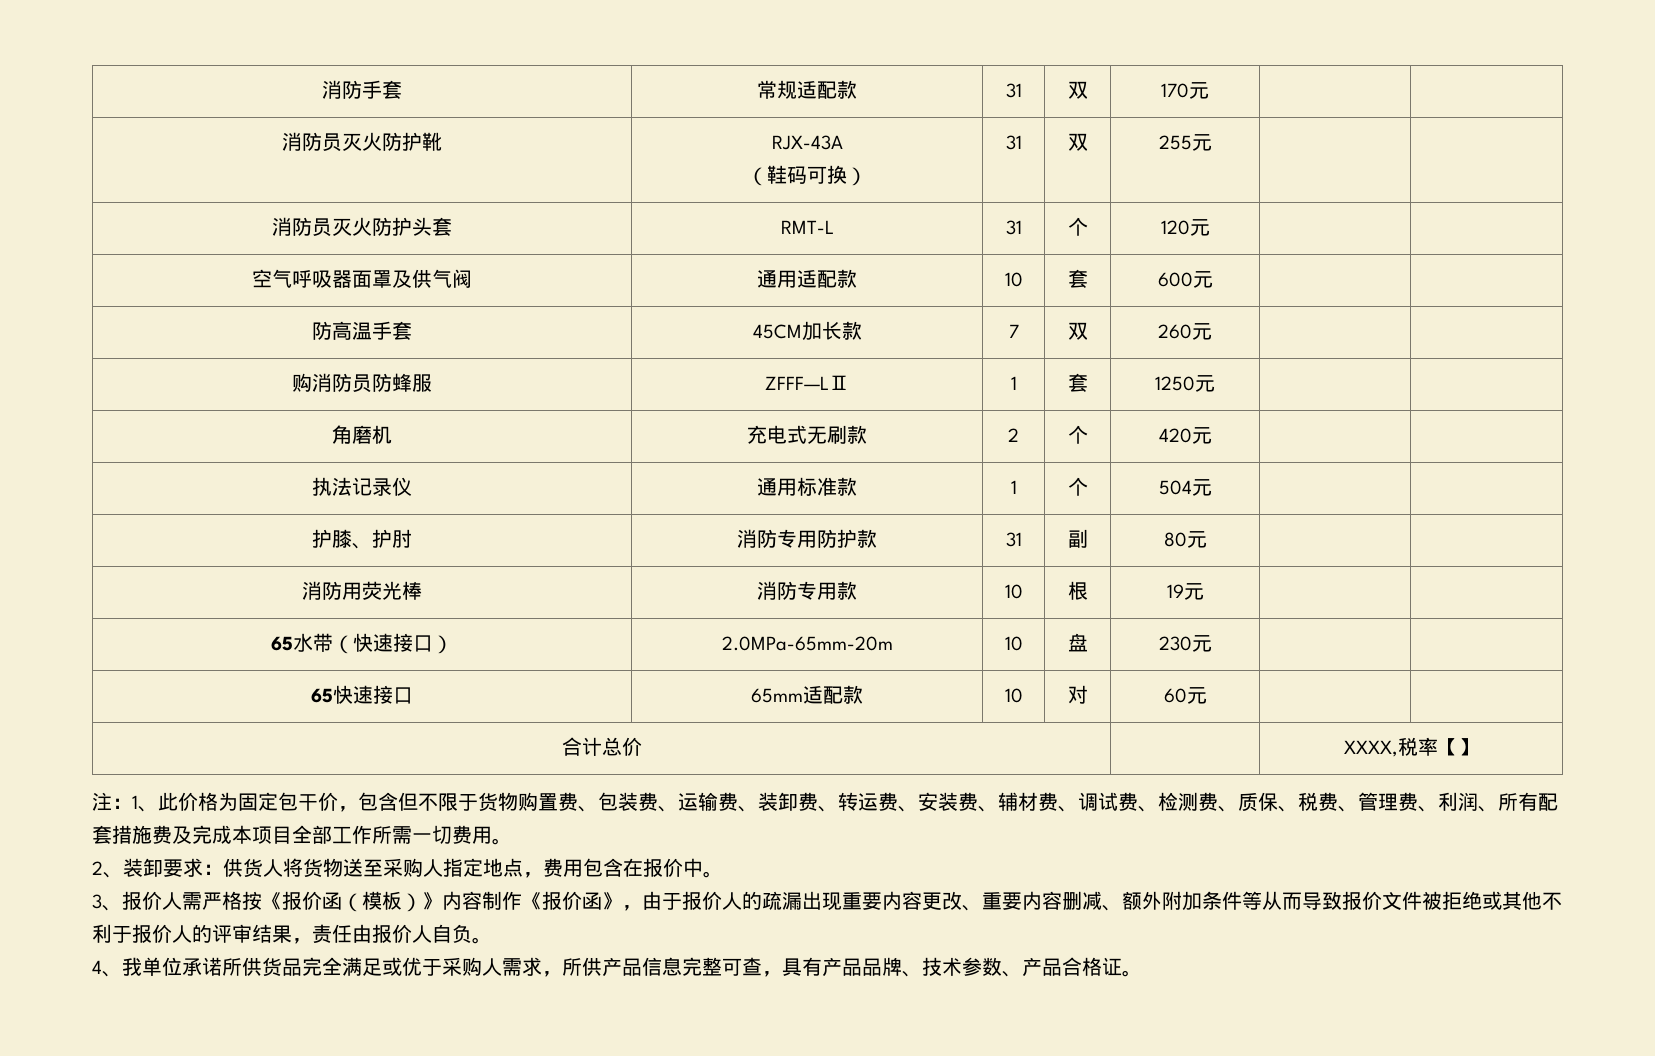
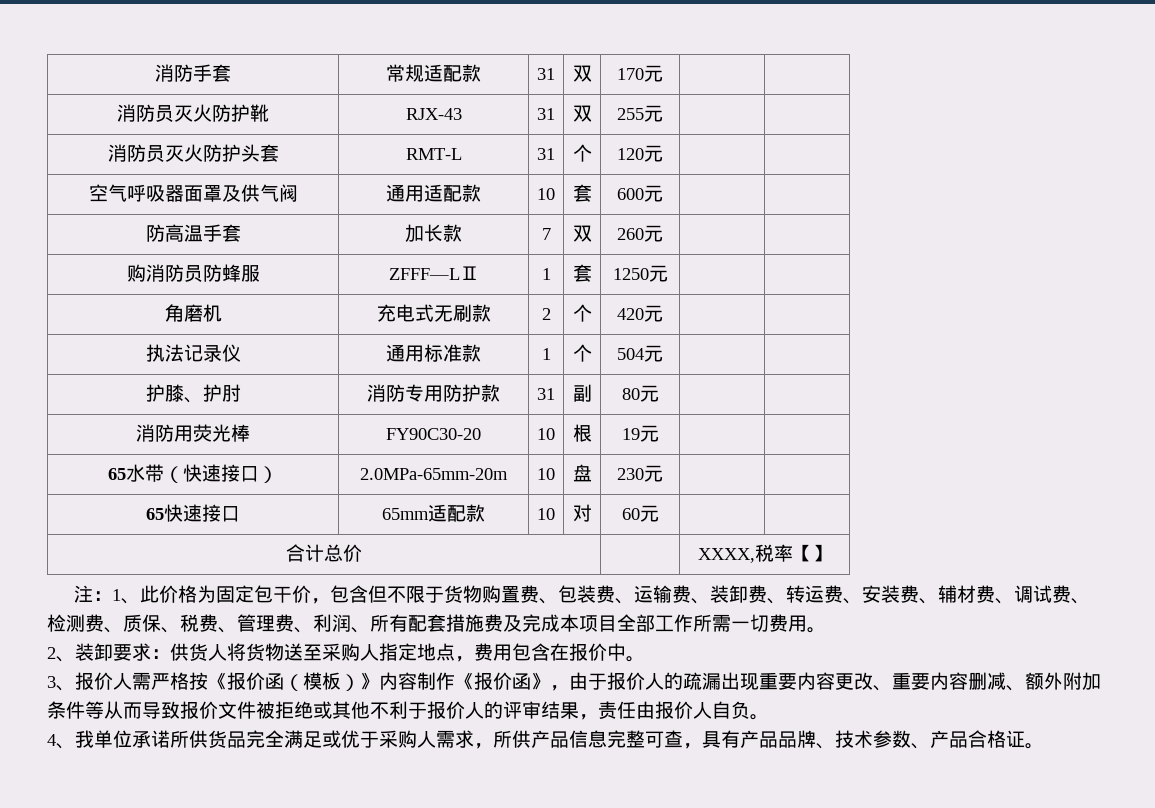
[771,135,843,150] [747,165,867,186] RJX-43A // （鞋码可换） -> [405,108,462,120] RJX-43
[752,324,802,339] 45CM -> (241, 233) none
[757,581,857,600] 消防专用款 -> [386,428,481,440] FY90C30-20

